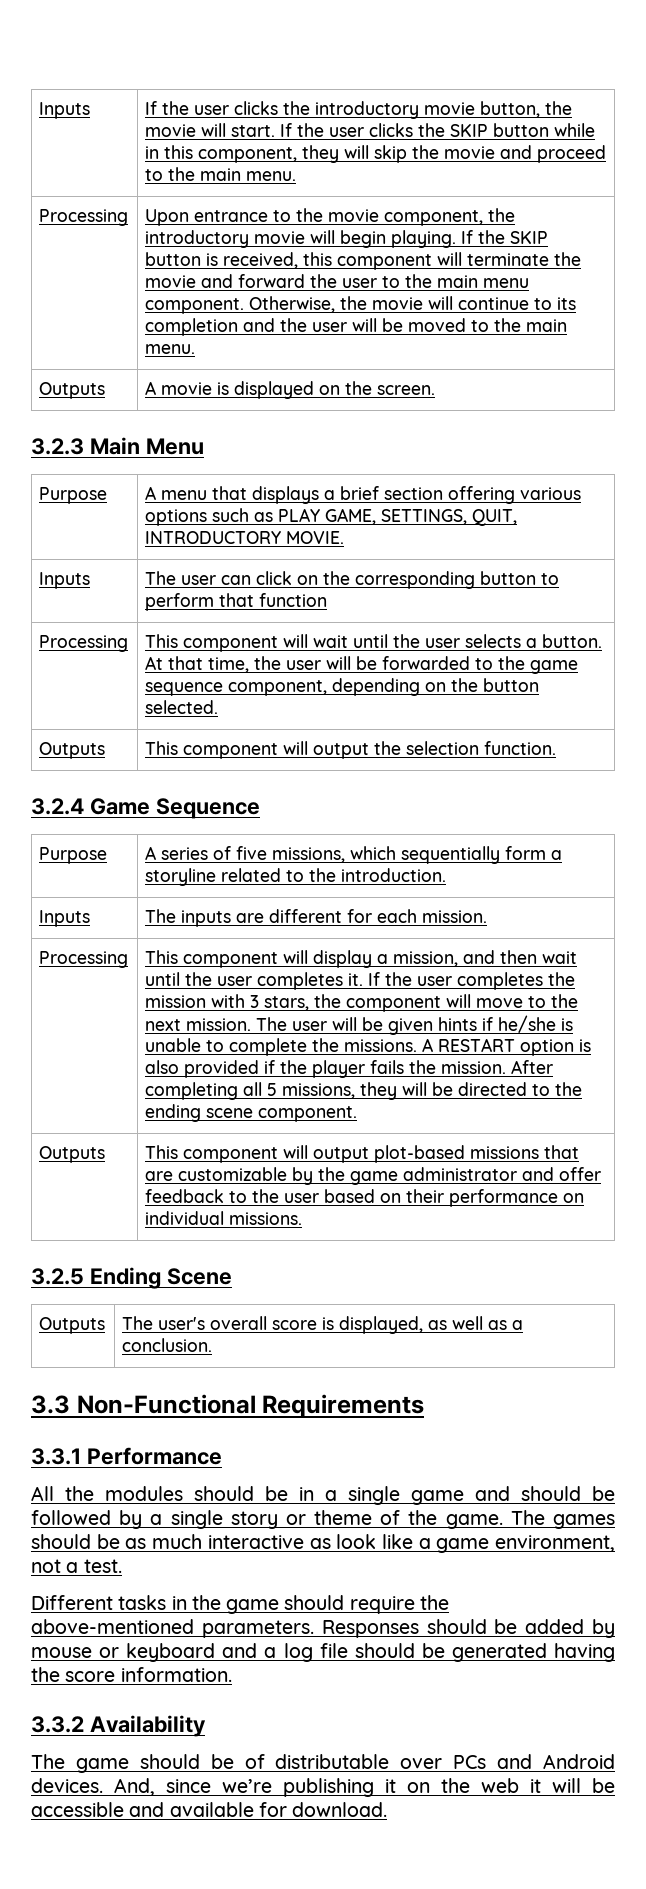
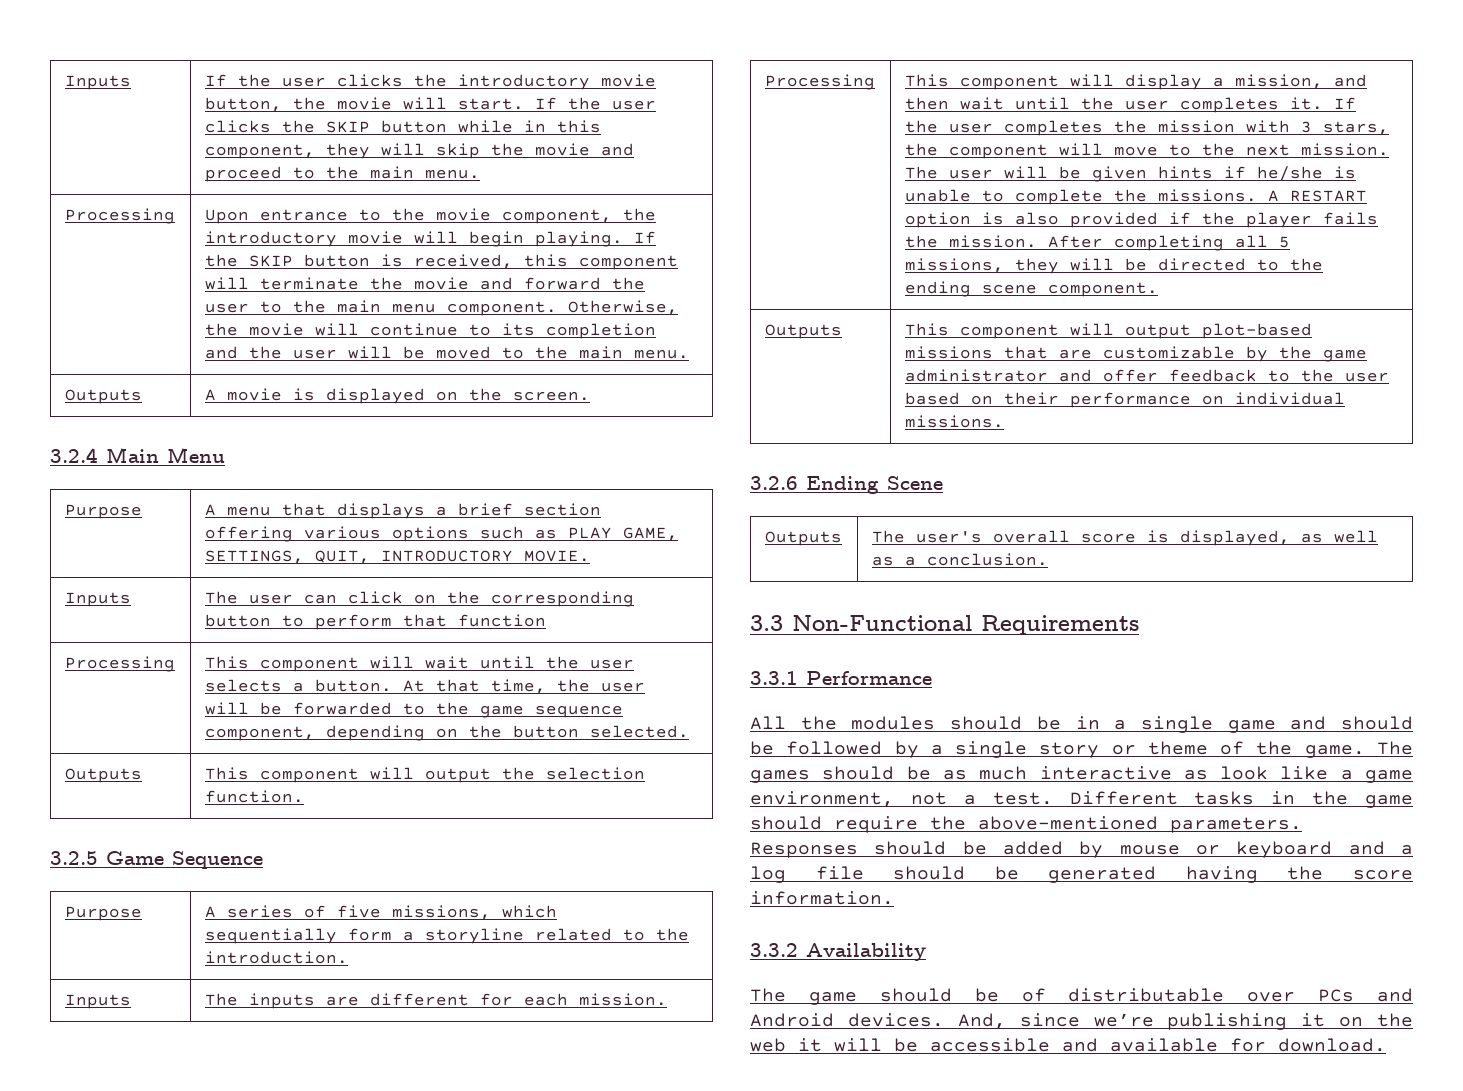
[31,438,84,455] 3.2.3 -> [50,448,98,463] 3.2.4
[31,798,84,815] 3.2.4 -> [50,851,98,865] 3.2.5
[31,1268,84,1285] 3.2.5 -> [750,476,798,490] 3.2.6
(122, 1566) // -> (1053, 798) none

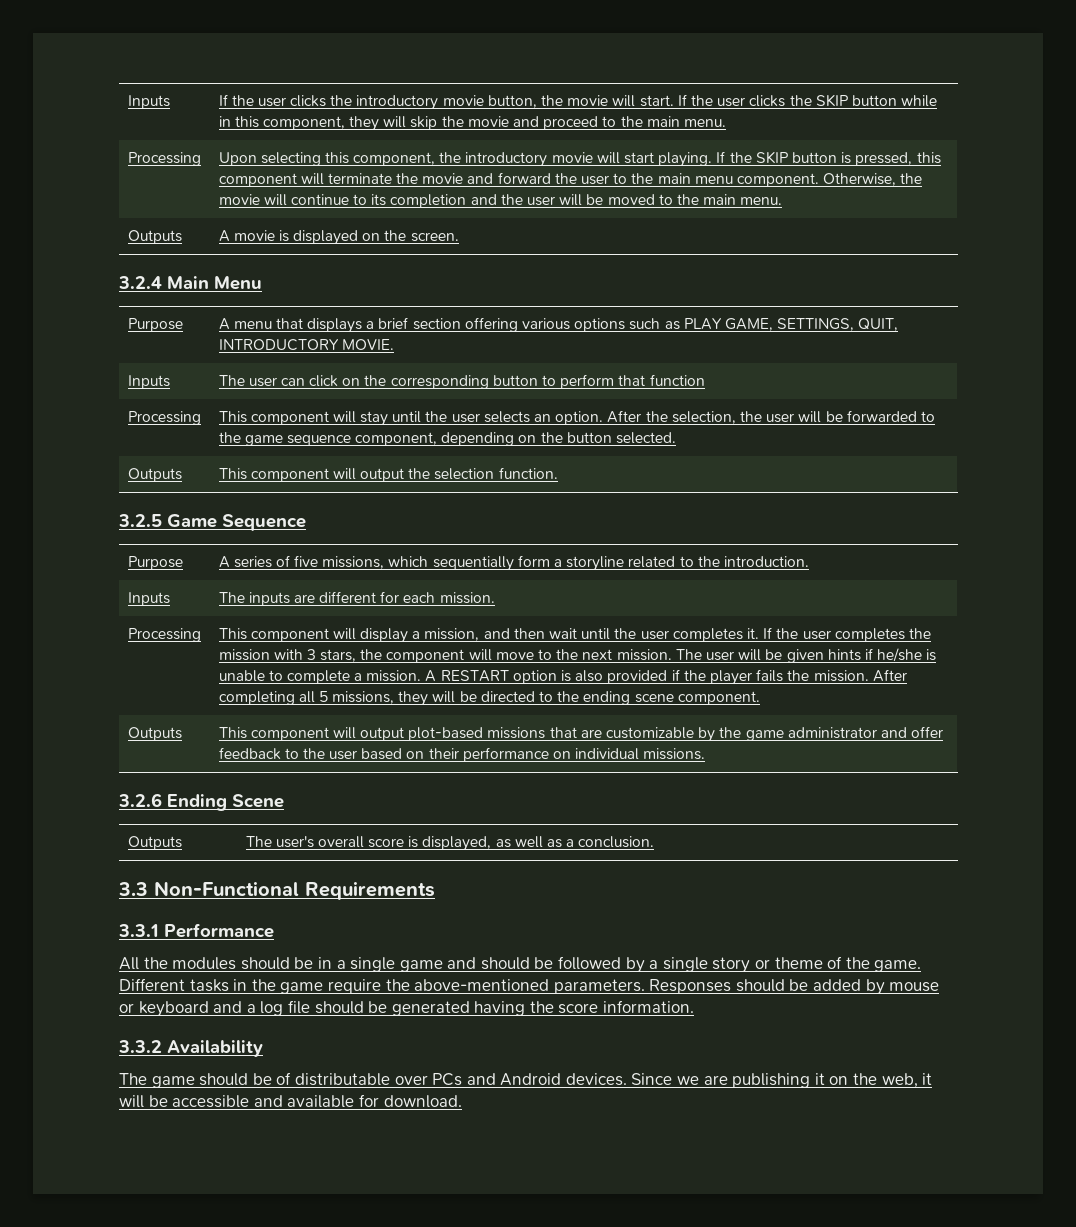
[259,208,491,221] entrance to the movie -> [260,152,349,166] selecting this
[468,231,524,247] begin -> [624,152,655,164] start
[413,254,513,269] received, -> [855,152,913,166] pressed,
[424,656,469,669] wait -> [360,411,389,426] stay
[292,679,546,694] a button. At that time, -> [534,410,736,425] an option. After the selection,
[1113,189,1257,202] the missions. -> [354,670,422,682] a mission.
[1377,741,1413,755] [750,766,1413,783] [750,791,1053,807] The games should be as much interactive as look like a game environment, not a test. -> (922, 966) none
[750,816,822,830] should -> (324, 988) none
[957,1013,1154,1029] And, since we’re -> [631,1073,728,1085] Since we are
[750,1038,786,1052] web -> [881,1073,918,1088] web,

